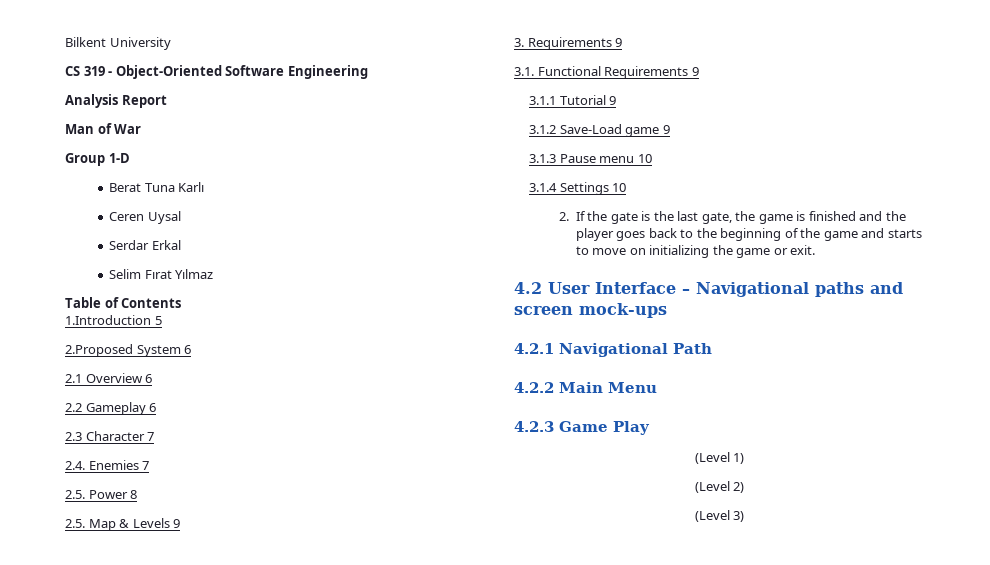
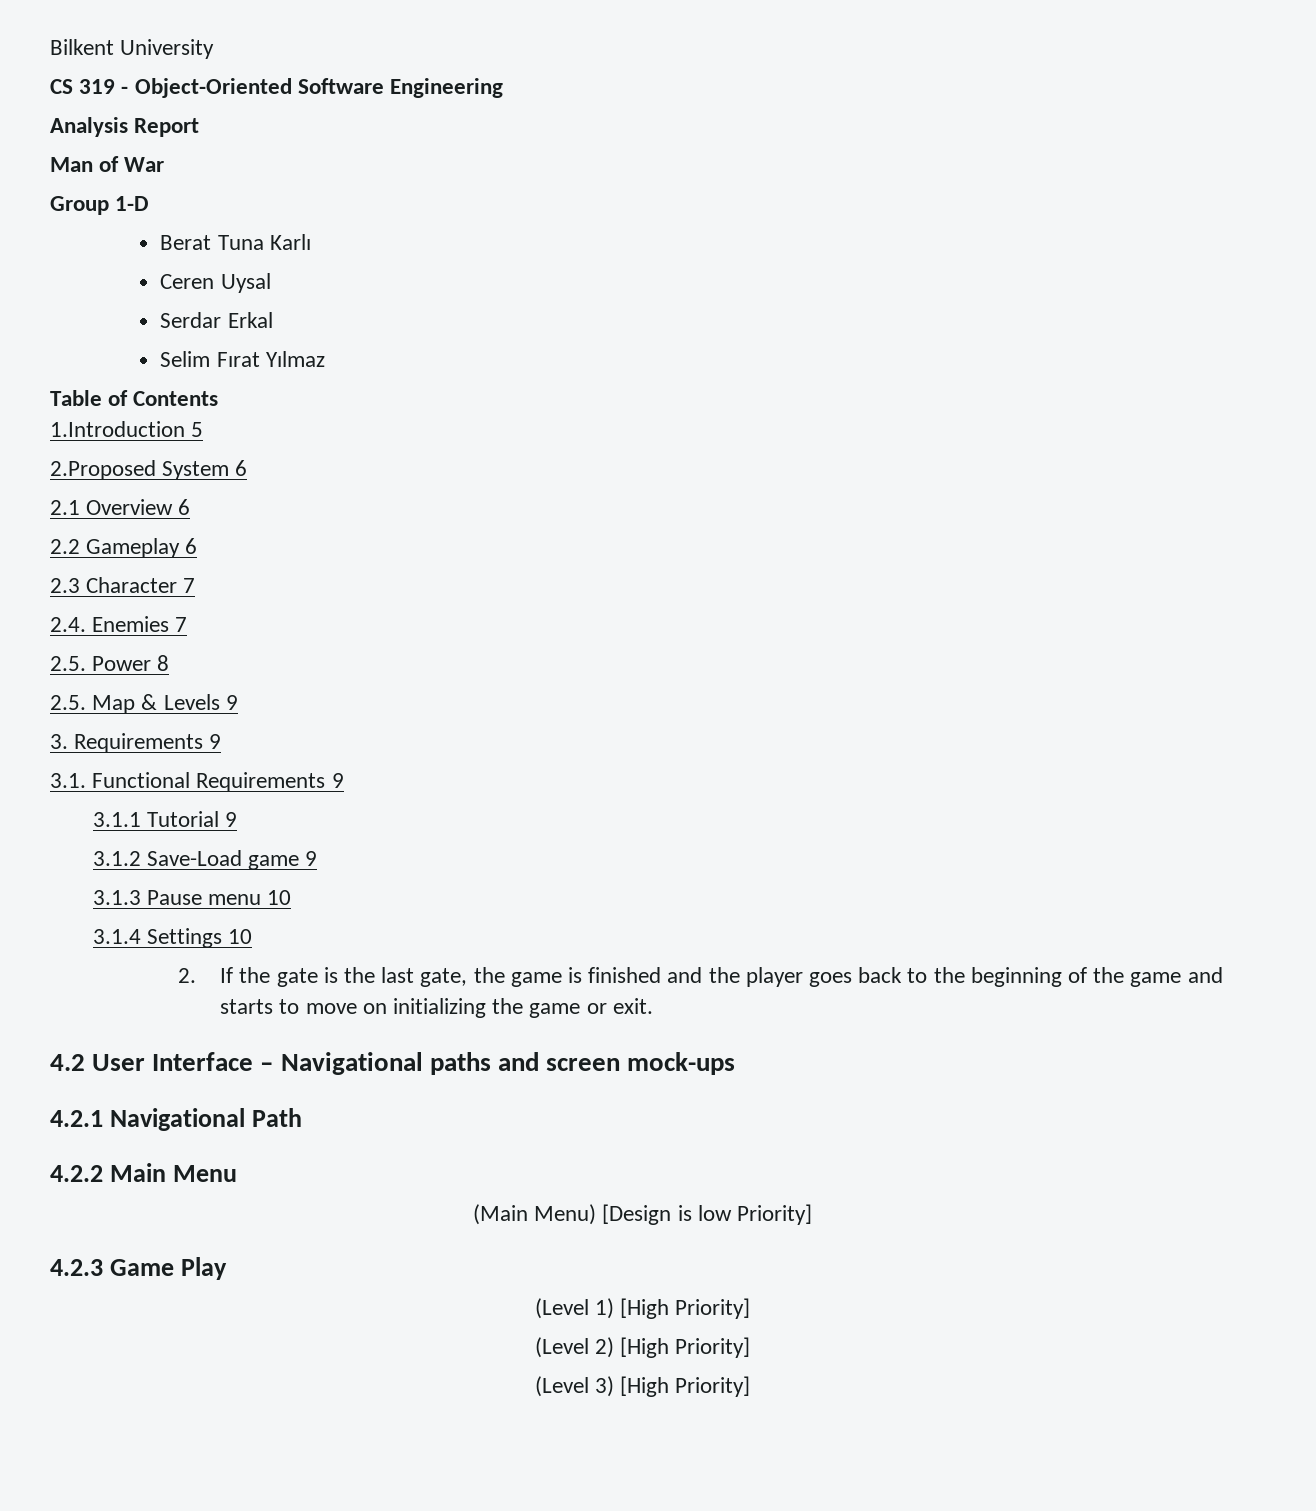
(657, 387) none -> [472,1204,813,1225] // (Main Menu) [Design is low Priority]
(745, 458) none -> [620,1298,751,1319] [High Priority]
(745, 487) none -> [620,1337,751,1358] [High Priority]
(745, 516) none -> [620,1376,751,1397] [High Priority]

